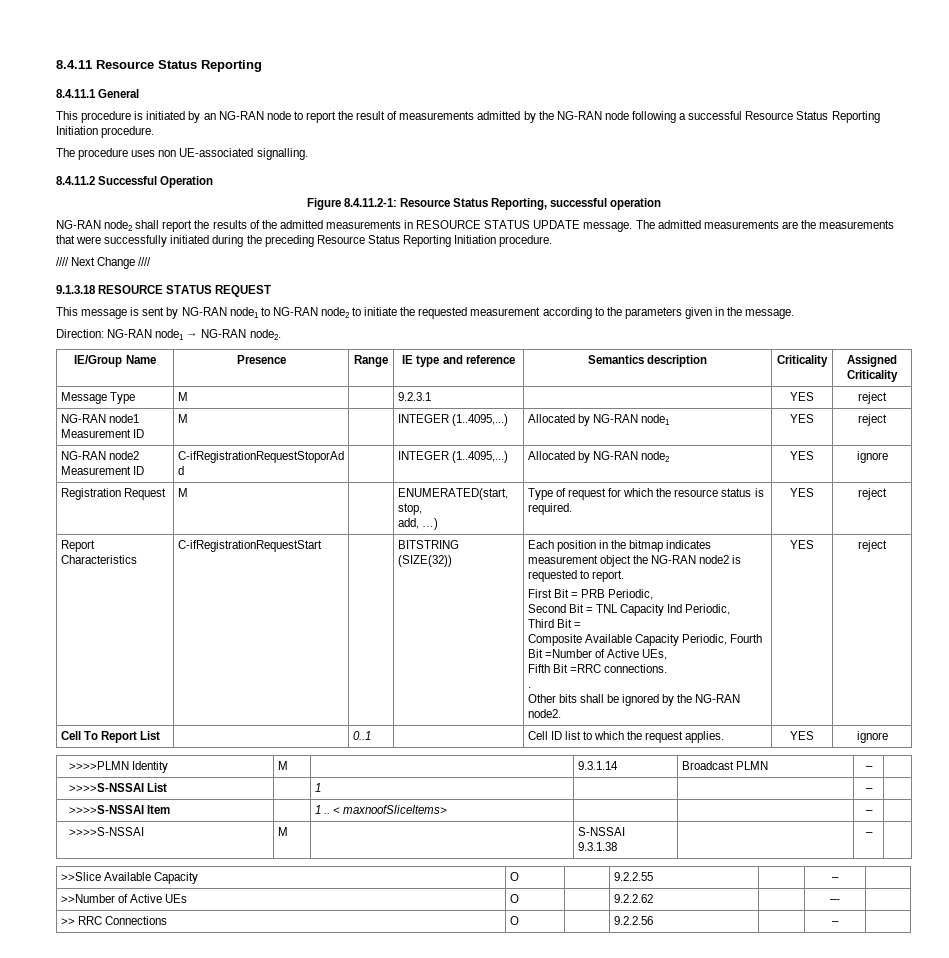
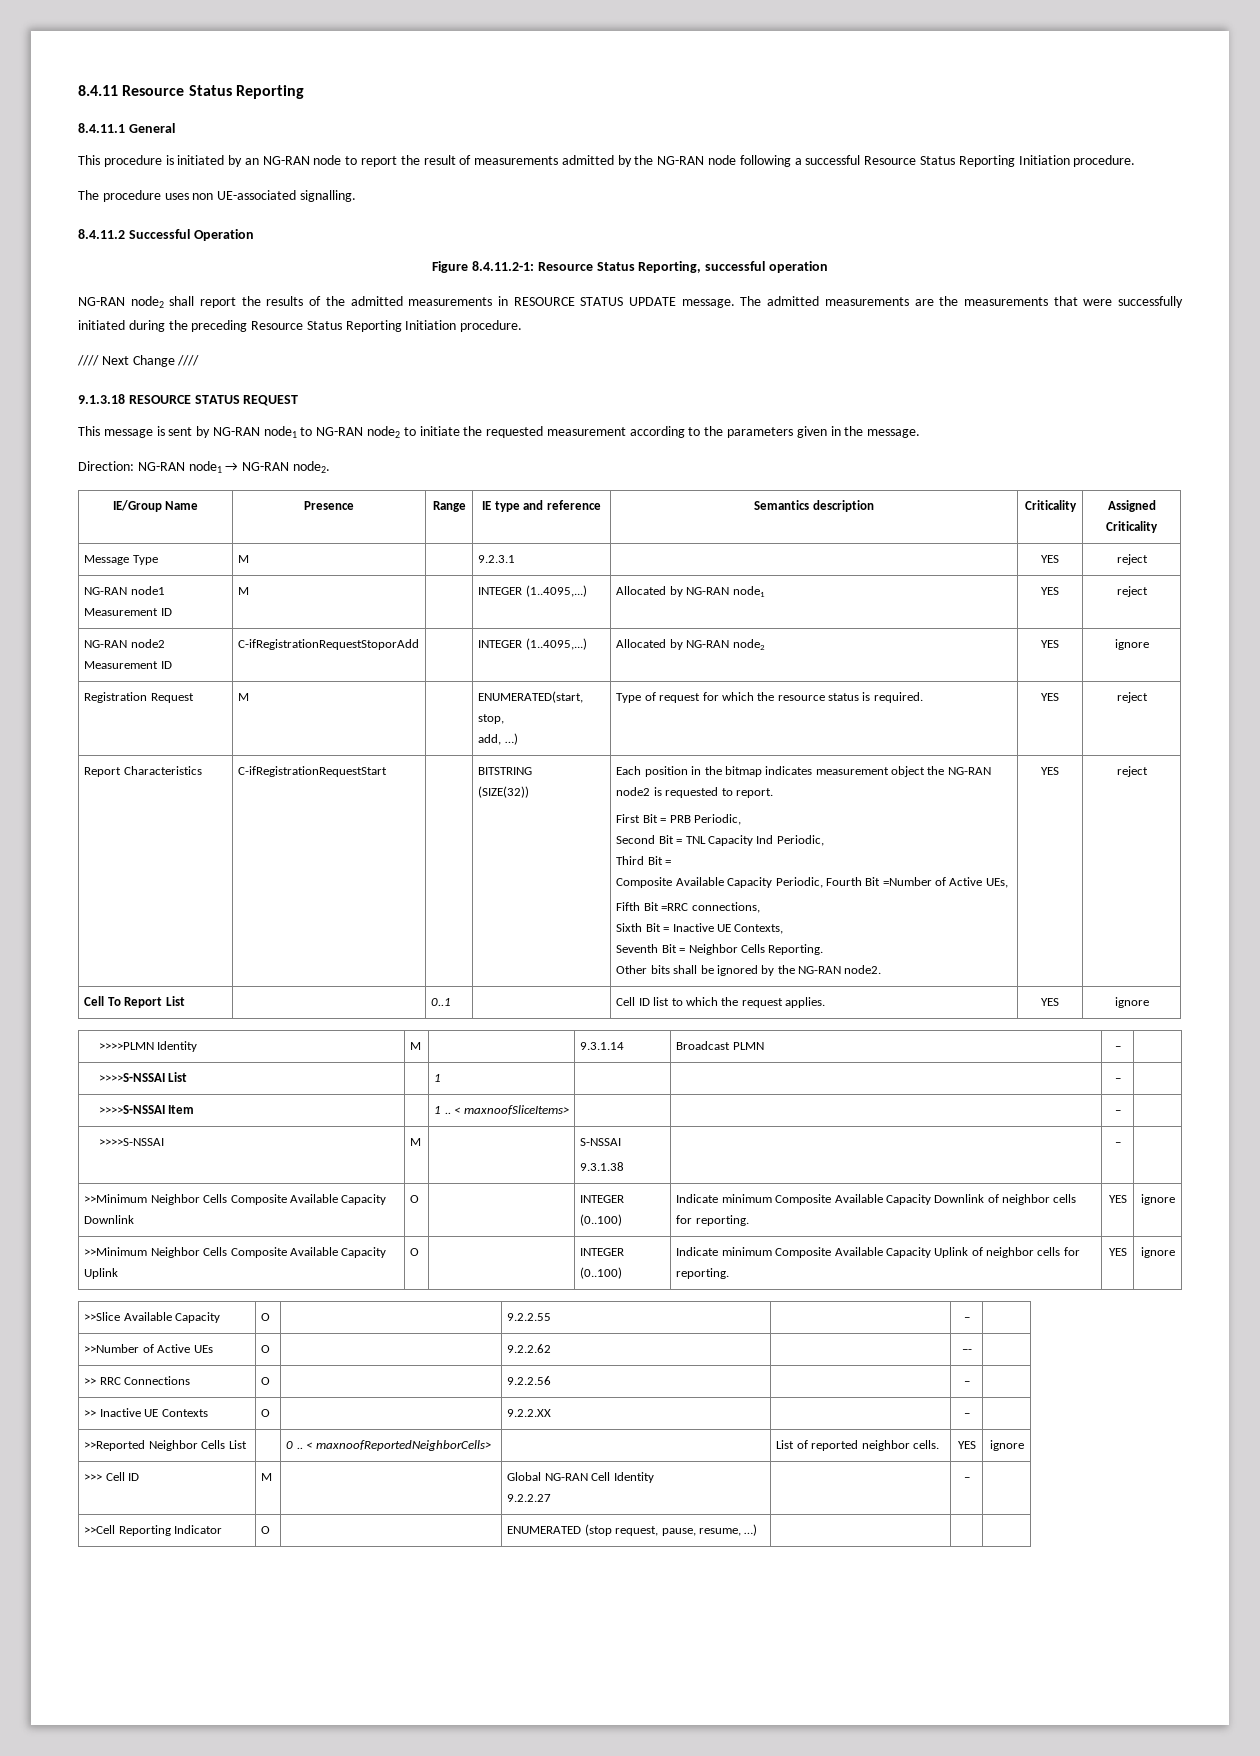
[604,664,668,673] [527,687,531,688] connections. // . -> [691,902,760,913] [616,923,784,934] [616,944,824,955] connections, // Sixth Bit = Inactive UE Contexts, // Seventh Bit = Neighbor Cells Reporting.
(873, 834) none -> [84,1194,387,1205] [84,1215,135,1224] [410,1195,420,1203] [580,1195,625,1203] [580,1214,623,1226] [676,1194,1077,1205] [676,1215,749,1226] [1108,1195,1127,1203] [1140,1194,1175,1205] [84,1247,387,1258] [84,1268,119,1279] [410,1248,420,1256] [580,1248,625,1256] [580,1267,623,1279] [676,1247,1080,1258] [676,1268,730,1279] [1108,1248,1127,1256] [1140,1247,1175,1258] // >>Minimum Neighbor Cells Composite Available Capacity Downlink | O | | INTEGER (0..100) | Indicate minimum Composite Available Capacity Downlink of neighbor cells for reporting. | YES | ignore // >>Minimum Neighbor Cells Composite Available Capacity Uplink | O | | INTEGER (0..100) | Indicate minimum Composite Available Capacity Uplink of neighbor cells for reporting. | YES | ignore
(839, 923) none -> [84,1408,208,1417] [261,1409,271,1417] [507,1409,552,1417] [963,1413,970,1417] [84,1440,247,1451] [286,1440,491,1451] [776,1440,939,1451] [957,1441,976,1449] [989,1440,1024,1451] [84,1472,140,1481] [261,1473,273,1481] [507,1472,654,1483] [507,1494,552,1502] [963,1477,970,1481] [84,1525,223,1536] [261,1526,271,1534] [507,1524,758,1536] // >> Inactive UE Contexts | O | | 9.2.2.XX | | – | // >>Reported Neighbor Cells List | | 0 .. < maxnoofReportedNeighborCells> | | List of reported neighbor cells. | YES | ignore // >>> Cell ID | M | | Global NG-RAN Cell Identity // 9.2.2.27 | | – | // >>Cell Reporting Indicator | O | | ENUMERATED (stop request, pause, resume, …) | | |

